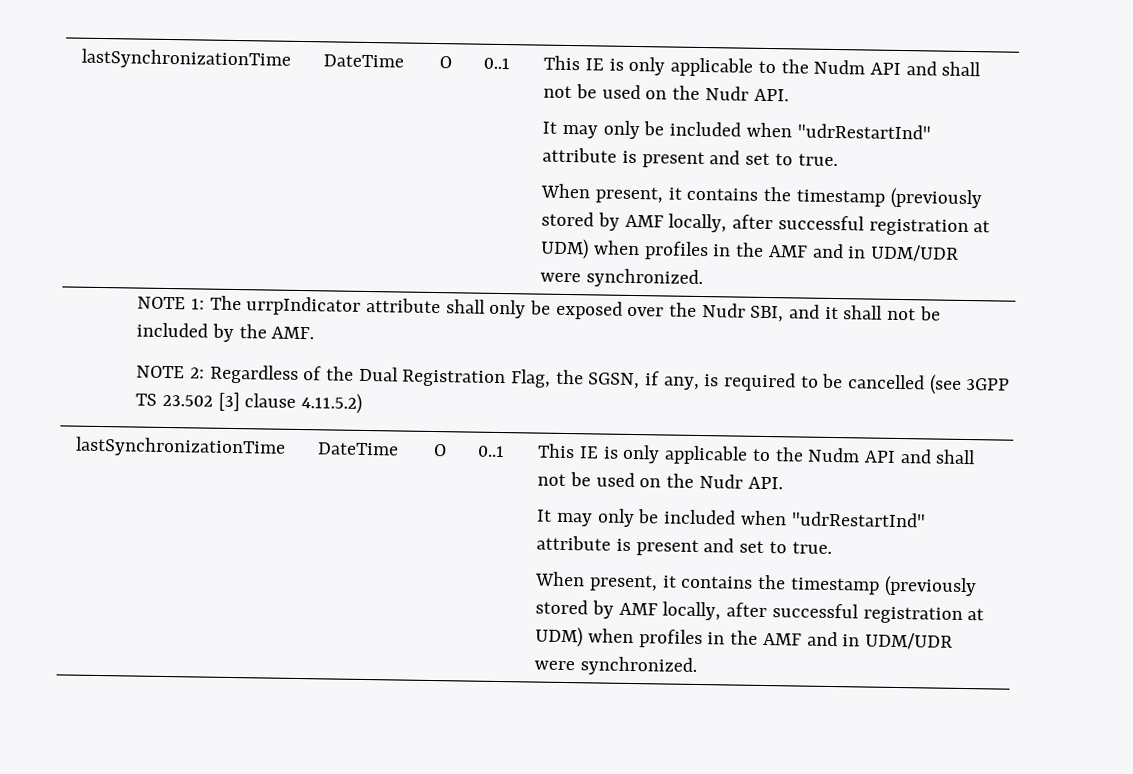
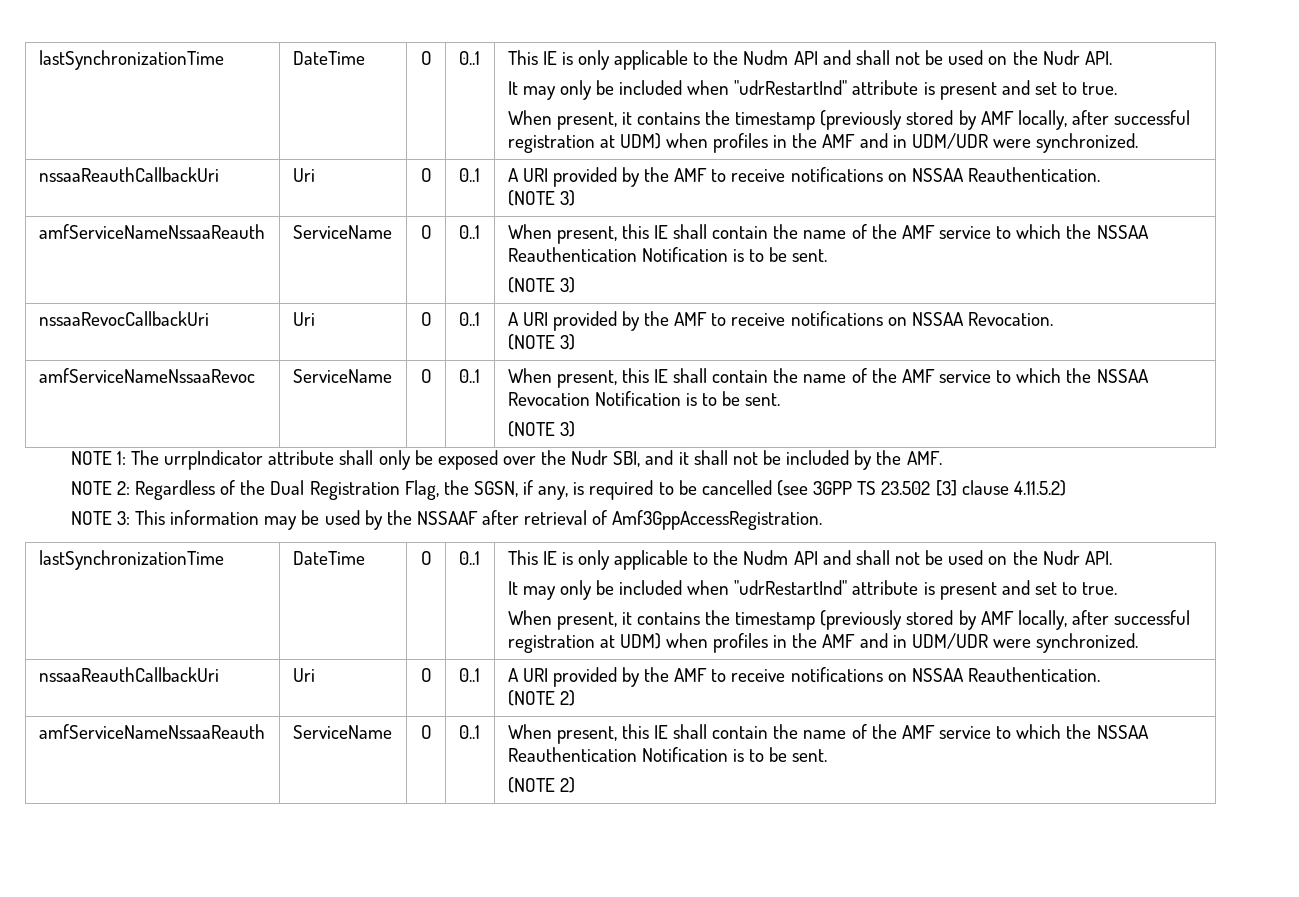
(704, 278) none -> [38,167,219,182] [292,168,315,182] [420,168,432,182] [458,168,480,182] [507,167,1100,187] [507,190,575,206] [38,224,265,239] [292,225,392,239] [420,225,432,239] [458,225,480,239] [507,224,1149,244] [507,247,828,262] [507,277,575,293] [38,311,209,326] [292,312,315,326] [420,312,432,326] [458,312,480,326] [507,311,1053,331] [507,334,575,350] [38,368,255,383] [292,369,392,383] [420,369,432,383] [458,369,480,383] [507,368,1149,388] [507,391,781,406] [507,421,575,437] // nssaaReauthCallbackUri | Uri | O | 0..1 | A URI provided by the AMF to receive notifications on NSSAA Reauthentication. // (NOTE 3) // amfServiceNameNssaaReauth | ServiceName | O | 0..1 | When present, this IE shall contain the name of the AMF service to which the NSSAA Reauthentication Notification is to be sent. // (NOTE 3) // nssaaRevocCallbackUri | Uri | O | 0..1 | A URI provided by the AMF to receive notifications on NSSAA Revocation. // (NOTE 3) // amfServiceNameNssaaRevoc | ServiceName | O | 0..1 | When present, this IE shall contain the name of the AMF service to which the NSSAA Revocation Notification is to be sent. // (NOTE 3)
(363, 403) none -> [70,510,823,530] // NOTE 3: This information may be used by the NSSAAF after retrieval of Amf3GppAccessRegistration.
(698, 666) none -> [38,667,219,682] [292,668,315,682] [420,668,432,682] [458,668,480,682] [507,667,1100,687] [507,690,575,706] [38,724,265,739] [292,725,392,739] [420,725,432,739] [458,725,480,739] [507,724,1149,744] [507,747,828,762] [507,777,575,793] // nssaaReauthCallbackUri | Uri | O | 0..1 | A URI provided by the AMF to receive notifications on NSSAA Reauthentication. // (NOTE 2) // amfServiceNameNssaaReauth | ServiceName | O | 0..1 | When present, this IE shall contain the name of the AMF service to which the NSSAA Reauthentication Notification is to be sent. // (NOTE 2)

